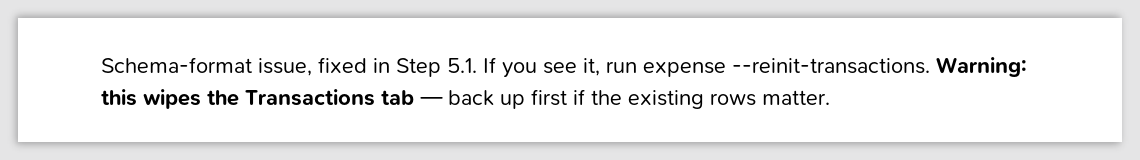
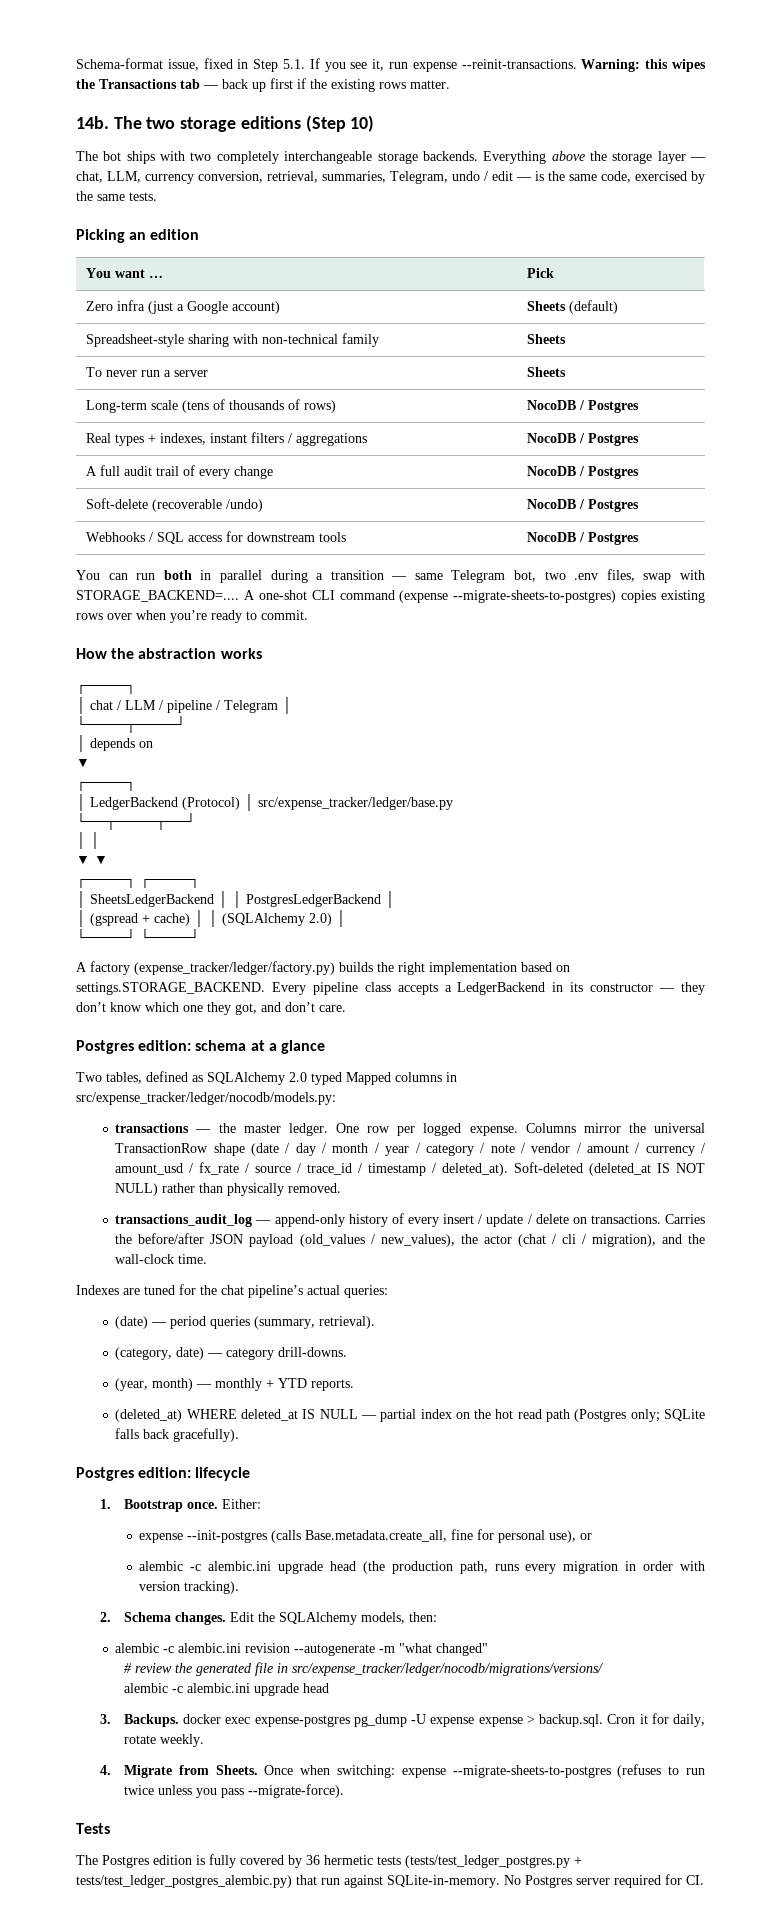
(830, 97) none -> [76,115,375,132] [76,151,706,164] [76,171,705,184] [76,191,157,201] [76,229,200,243] [86,268,164,278] [527,268,555,278] [86,300,281,314] [527,300,619,314] [86,333,380,347] [527,334,567,344] [86,367,209,377] [527,367,567,377] [86,399,337,413] [527,400,640,413] [86,432,368,446] [527,433,640,446] [86,465,274,479] [527,466,640,479] [86,498,264,512] [527,499,640,512] [86,531,347,544] [527,532,640,545] [76,569,705,583] [76,590,705,603] [76,610,308,623] [76,648,262,659] [76,685,136,694] [76,697,292,714] [76,716,186,733] [76,735,153,752] [76,759,90,768] [76,782,136,791] [76,794,453,811] [76,813,196,830] [76,832,100,849] [76,856,108,865] [76,879,200,888] [76,891,395,908] [76,910,346,927] [76,929,200,942] [76,961,570,975] [76,982,706,995] [76,1002,346,1015] [76,1040,325,1054] [76,1071,457,1085] [76,1092,336,1105] [115,1123,705,1136] [115,1143,705,1156] [115,1162,705,1176] [115,1183,342,1196] [115,1213,706,1227] [115,1233,705,1247] [115,1254,208,1264] [76,1284,388,1298] [115,1316,376,1329] [115,1347,348,1360] [115,1378,355,1391] [115,1409,705,1422] [115,1428,240,1442] [76,1467,251,1481] [99,1499,261,1512] [139,1529,593,1543] [139,1561,705,1574] [139,1581,240,1594] [99,1612,437,1625] [115,1643,489,1656] [123,1662,603,1676] [123,1683,329,1696] [99,1713,706,1727] [123,1734,204,1747] [99,1764,706,1778] [123,1784,344,1798] [76,1823,110,1834] [76,1854,582,1868] [76,1874,704,1888] // 14b. The two storage editions (Step 10) // The bot ships with two completely interchangeable storage backends. Everything above the storage layer — chat, LLM, currency conversion, retrieval, summaries, Telegram, undo / edit — is the same code, exercised by the same tests. // Picking an edition // You want … | Pick // Zero infra (just a Google account) | Sheets (default) // Spreadsheet-style sharing with non-technical family | Sheets // To never run a server | Sheets // Long-term scale (tens of thousands of rows) | NocoDB / Postgres // Real types + indexes, instant filters / aggregations | NocoDB / Postgres // A full audit trail of every change | NocoDB / Postgres // Soft-delete (recoverable /undo) | NocoDB / Postgres // Webhooks / SQL access for downstream tools | NocoDB / Postgres // You can run both in parallel during a transition — same Telegram bot, two .env files, swap with STORAGE_BACKEND=.... A one-shot CLI command (expense --migrate-sheets-to-postgres) copies existing rows over when you’re ready to commit. // How the abstraction works // ┌────┐ // │ chat / LLM / pipeline / Telegram │ // └────┬────┘ // │ depends on // ▼ // ┌────┐ // │ LedgerBackend (Protocol) │ src/expense_tracker/ledger/base.py // └──┬────┬──┘ // │ │ // ▼ ▼ // ┌────┐ ┌────┐ // │ SheetsLedgerBackend │ │ PostgresLedgerBackend │ // │ (gspread + cache) │ │ (SQLAlchemy 2.0) │ // └────┘ └────┘ // A factory (expense_tracker/ledger/factory.py) builds the right implementation based on settings.STORAGE_BACKEND. Every pipeline class accepts a LedgerBackend in its constructor — they don’t know which one they got, and don’t care. // Postgres edition: schema at a glance // Two tables, defined as SQLAlchemy 2.0 typed Mapped columns in src/expense_tracker/ledger/nocodb/models.py: // transactions — the master ledger. One row per logged expense. Columns mirror the universal TransactionRow shape (date / day / month / year / category / note / vendor / amount / currency / amount_usd / fx_rate / source / trace_id / timestamp / deleted_at). Soft-deleted (deleted_at IS NOT NULL) rather than physically removed. // transactions_audit_log — append-only history of every insert / update / delete on transactions. Carries the before/after JSON payload (old_values / new_values), the actor (chat / cli / migration), and the wall-clock time. // Indexes are tuned for the chat pipeline’s actual queries: // (date) — period queries (summary, retrieval). // (category, date) — category drill-downs. // (year, month) — monthly + YTD reports. // (deleted_at) WHERE deleted_at IS NULL — partial index on the hot read path (Postgres only; SQLite falls back gracefully). // Postgres edition: lifecycle // 1. Bootstrap once. Either: // expense --init-postgres (calls Base.metadata.create_all, fine for personal use), or // alembic -c alembic.ini upgrade head (the production path, runs every migration in order with version tracking). // 2. Schema changes. Edit the SQLAlchemy models, then: // alembic -c alembic.ini revision --autogenerate -m "what changed" // # review the generated file in src/expense_tracker/ledger/nocodb/migrations/versions/ // alembic -c alembic.ini upgrade head // 3. Backups. docker exec expense-postgres pg_dump -U expense expense > backup.sql. Cron it for daily, rotate weekly. // 4. Migrate from Sheets. Once when switching: expense --migrate-sheets-to-postgres (refuses to run twice unless you pass --migrate-force). // Tests // The Postgres edition is fully covered by 36 hermetic tests (tests/test_ledger_postgres.py + tests/test_ledger_postgres_alembic.py) that run against SQLite-in-memory. No Postgres server required for CI.

